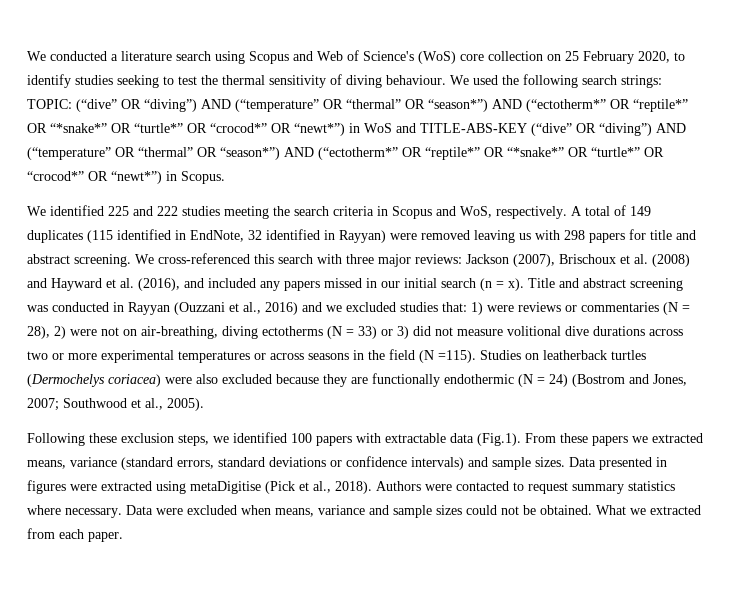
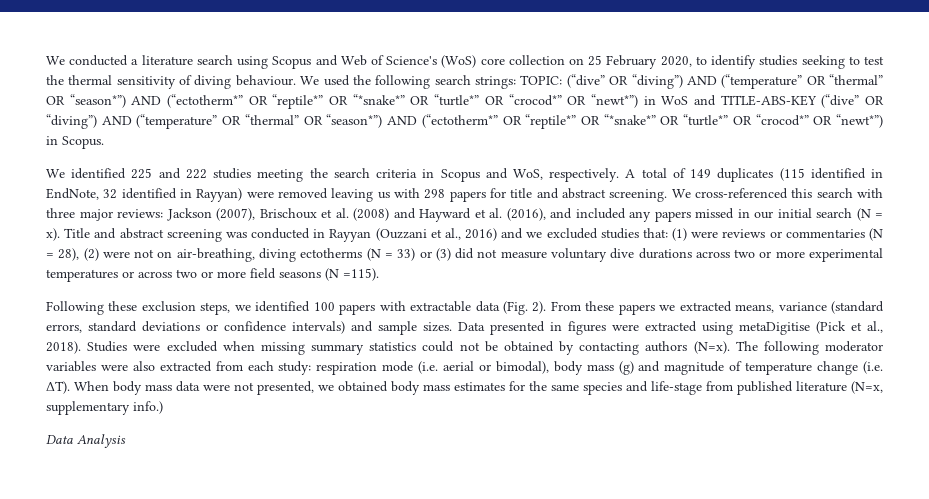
[480,278,492,291] (n -> [856,208,871,221] (N
[471,302,483,315] 1) -> [672,228,688,241] (1)
[54,326,66,339] 2) -> [83,248,99,261] (2)
[397,326,409,339] 3) -> [435,248,451,261] (3)
[507,326,561,336] volitional -> [550,248,607,262] voluntary
[308,349,646,363] [27,373,687,387] [27,398,204,411] seasons in the field (N =115). Studies on leatherback turtles (Dermochelys coriacea) were also excluded because they are functionally endothermic (N = 24) (Bostrom and Jones, 2007; Southwood et al., 2005). -> [176,268,379,281] two or more field seasons (N =115).
[477,433,521,446] (Fig.1). -> [502,301,547,315] (Fig. 2).
[376,481,675,494] [27,505,701,518] [27,528,123,542] Authors were contacted to request summary statistics where necessary. Data were excluded when means, variance and sample sizes could not be obtained. What we extracted from each paper. -> [87,341,883,355] [46,361,884,375] [46,381,883,395] [46,401,163,415] [46,434,126,448] Studies were excluded when missing summary statistics could not be obtained by contacting authors (N=x). The following moderator variables were also extracted from each study: respiration mode (i.e. aerial or bimodal), body mass (g) and magnitude of temperature change (i.e. ΔT). When body mass data were not presented, we obtained body mass estimates for the same species and life-stage from published literature (N=x, supplementary info.) // Data Analysis

